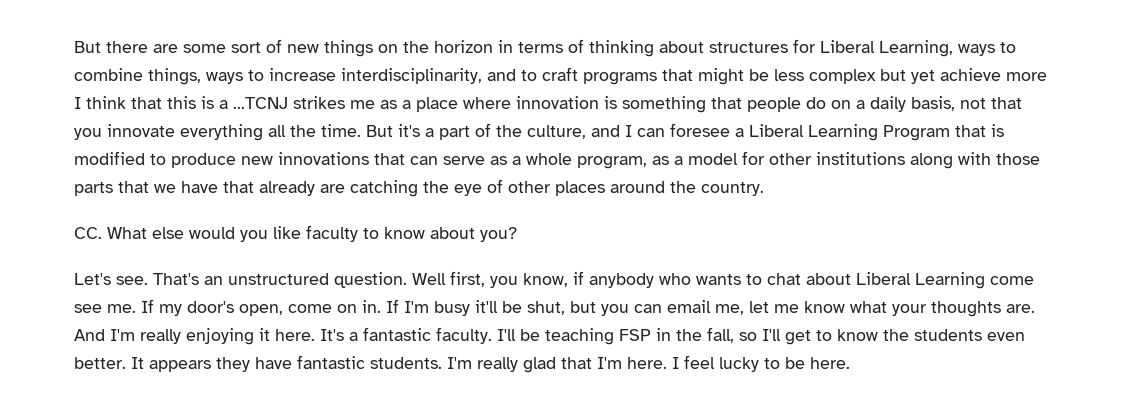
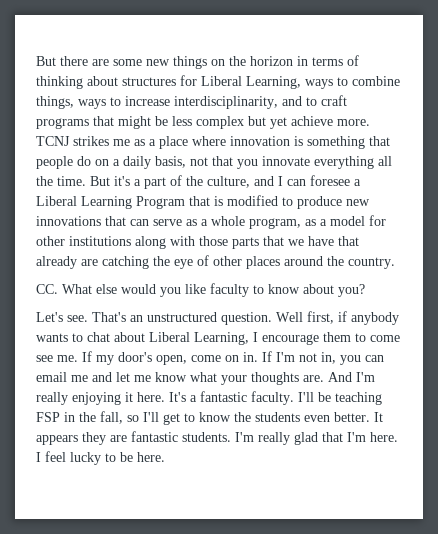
[231,39,282,53] sort of -> (142, 62) none
[1006,72,1047,81] [74,96,288,109] more I think that this is a ...TCNJ -> [337,119,370,126] [36,136,70,146] more. TCNJ
[490,273,568,288] you know, -> (334, 317) none
[659,273,691,285] who -> (399, 318) none
[915,272,985,289] Learning -> [194,332,366,345] Learning, I encourage them to
[434,300,596,316] busy it'll be shut, but -> [299,352,336,364] not in,
[715,304,744,315] me, -> [71,372,112,382] me and
[255,357,292,369] have -> [110,435,127,442] are

